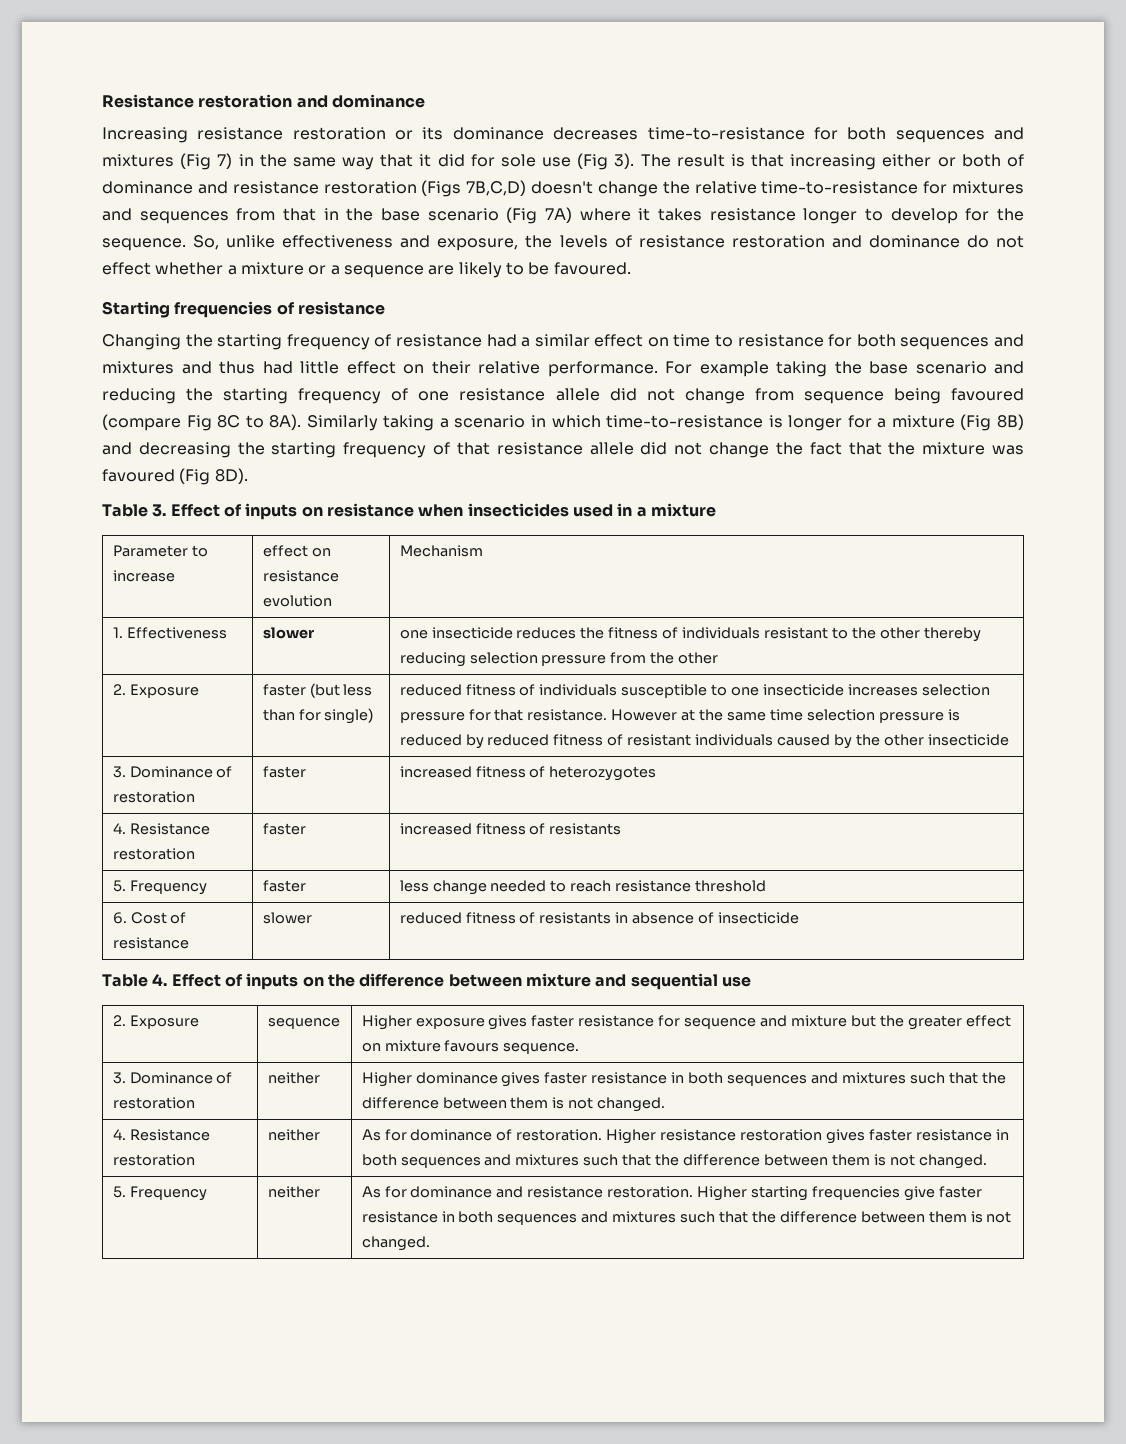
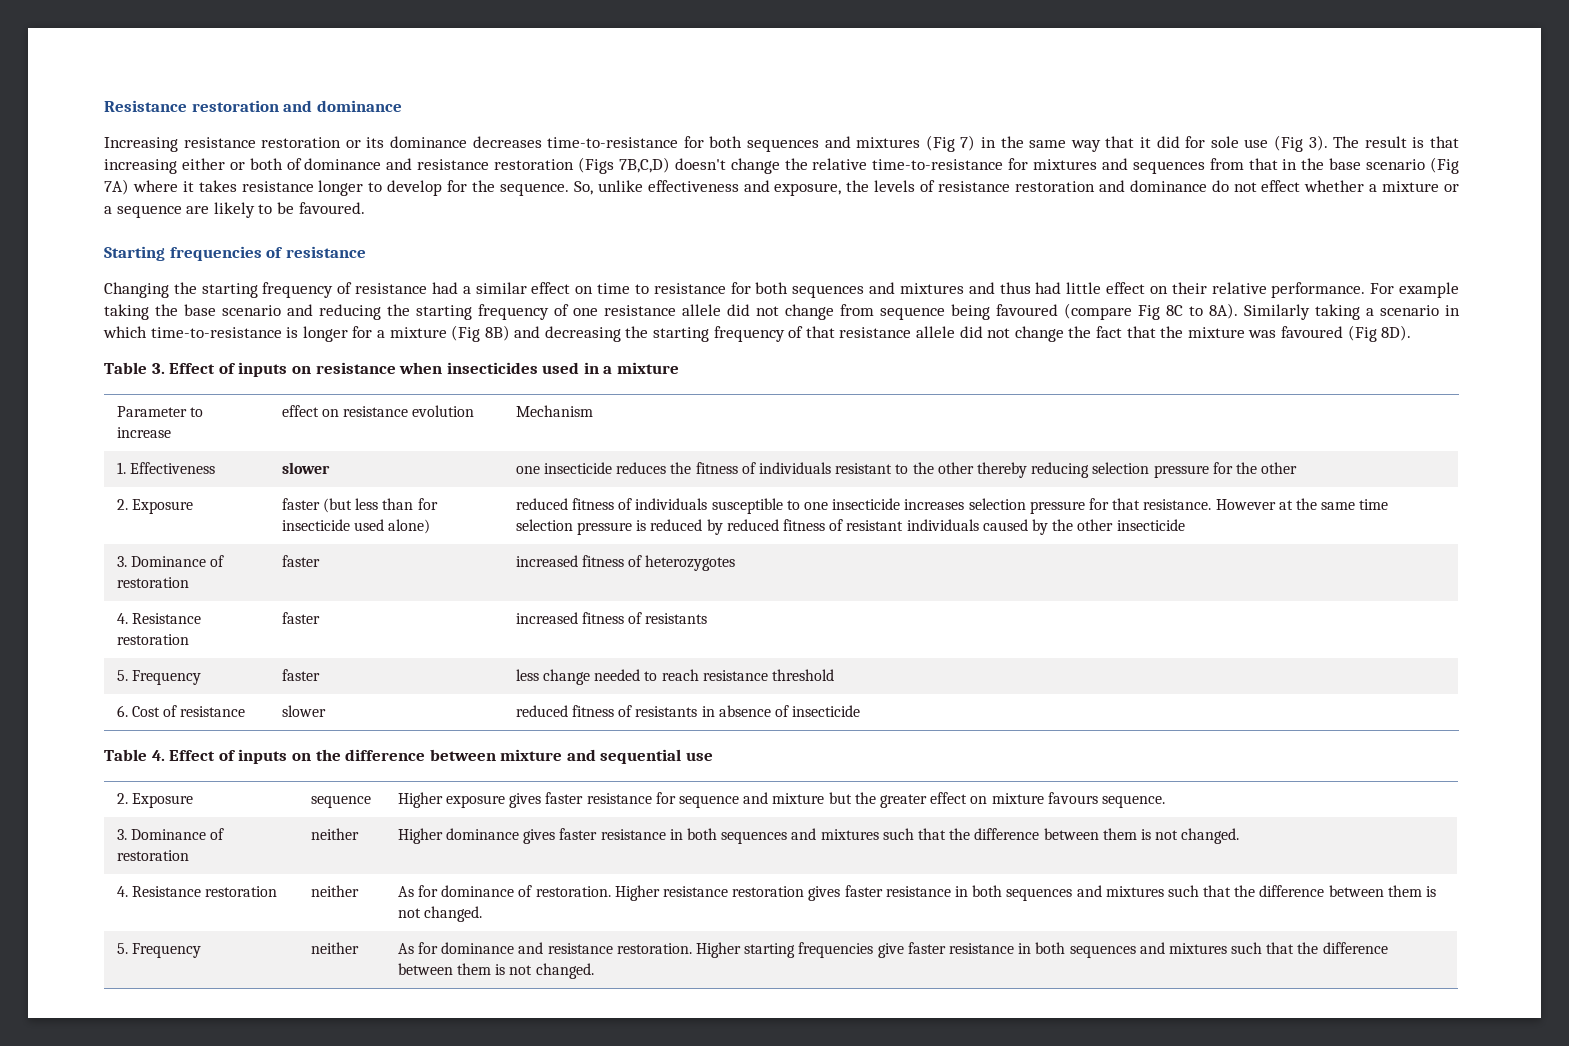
[610,652,647,664] from -> [1212,462,1233,474] for
[324,708,374,724] single) -> [281,519,431,534] insecticide used alone)

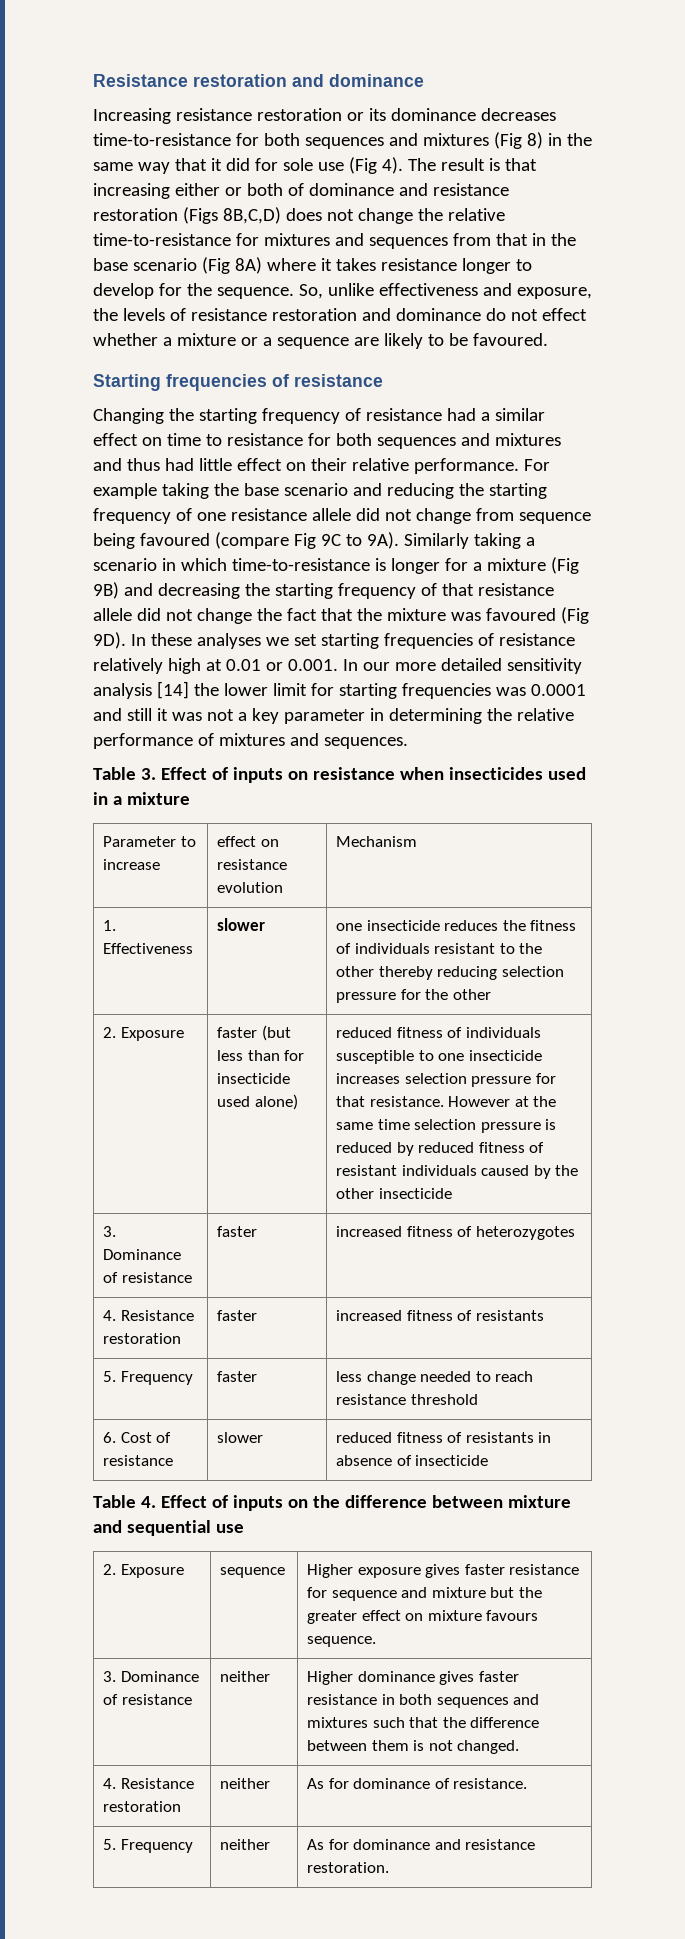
[960,135,976,151] 7) -> [526,132,543,149] 8)
[1308,135,1328,151] 3). -> [381,157,403,174] 4).
[618,157,726,173] 7B,C,D) doesn't -> [222,207,354,224] 8B,C,D) does not
[104,179,129,195] 7A) -> [234,257,262,274] 8A)
[1166,303,1238,319] 8C to 8A). -> [320,532,399,549] 9C to 9A).
[484,325,510,341] 8B) -> [93,582,119,599] 9B)
[1381,325,1412,341] 8D). -> [93,632,575,649] [93,658,582,674] [93,681,586,699] [93,708,574,724] [93,733,408,749] 9D). In these analyses we set starting frequencies of resistance relatively high at 0.01 or 0.001. In our more detailed sensitivity analysis [14] the lower limit for starting frequencies was 0.0001 and still it was not a key parameter in determining the relative performance of mixtures and sequences.
[116,577,189,588] restoration -> [121,1272,192,1283] resistance
[116,850,189,861] restoration -> [121,1694,192,1705] resistance
[535,885,1436,901] [397,906,483,922] restoration. Higher resistance restoration gives faster resistance in both sequences and mixtures such that the difference between them is not changed. -> [453,1778,528,1789] resistance.
[696,942,1388,958] [397,963,594,979] Higher starting frequencies give faster resistance in both sequences and mixtures such that the difference between them is not changed. -> (390, 1867) none

